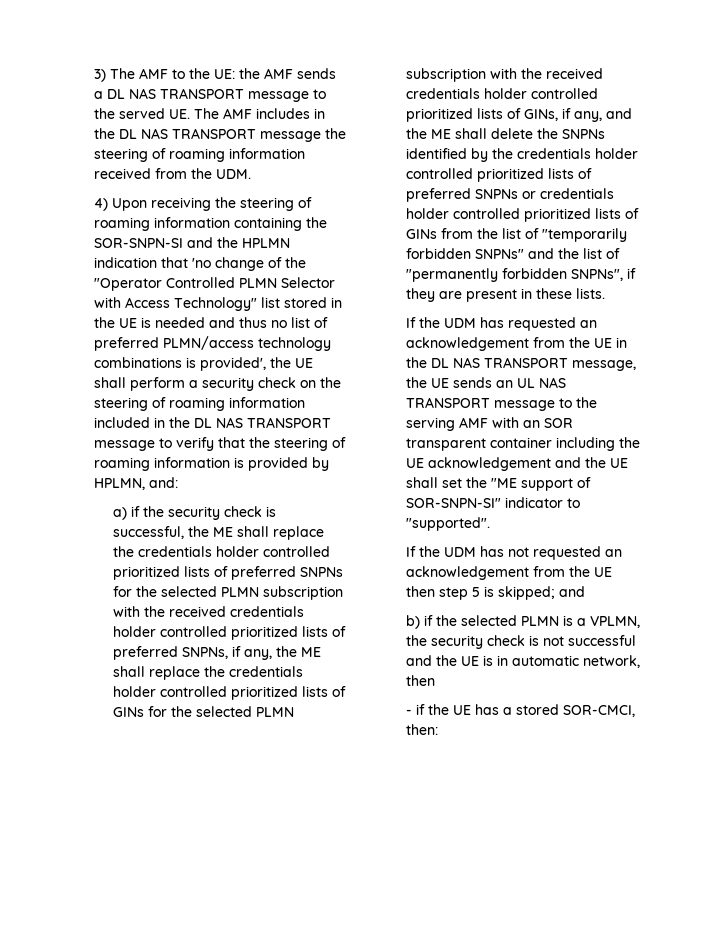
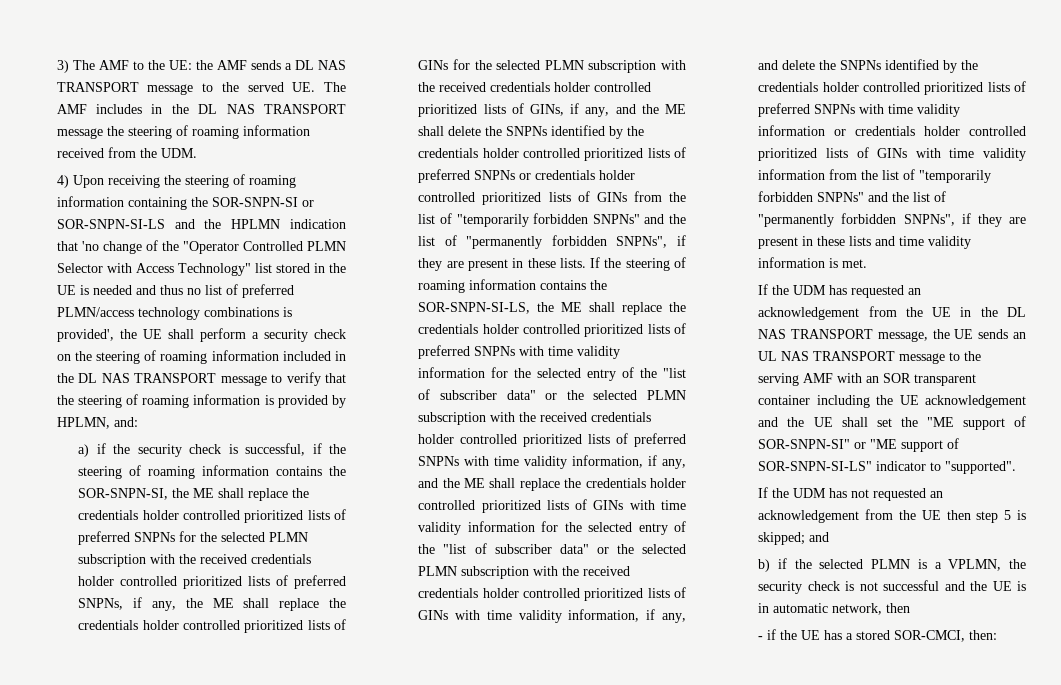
(184, 243) none -> [301,200,314,207] [56,219,165,229] or SOR-SNPN-SI-LS
(184, 532) none -> [312,443,346,454] [78,465,346,479] [78,488,169,500] if the steering of roaming information contains the SOR-SNPN-SI,
(605, 293) none -> [590,257,686,271] [418,279,608,293] [418,302,686,315] [418,323,686,337] [418,345,621,359] [418,367,686,381] [418,389,686,400] [418,412,652,425] [418,433,686,447] [418,455,686,469] [418,478,686,491] [418,499,686,513] [418,521,686,535] [418,543,686,554] [418,566,631,579] [418,587,686,601] [418,609,686,623] [758,59,979,73] [758,81,1026,95] [758,103,961,117] [758,125,1026,136] [758,147,1026,161] [758,169,992,183] [758,191,947,202] [758,213,1026,227] [758,236,972,249] [758,257,868,268] If the steering of roaming information contains the SOR-SNPN-SI-LS, the ME shall replace the credentials holder controlled prioritized lists of preferred SNPNs with time validity information for the selected entry of the "list of subscriber data" or the selected PLMN subscription with the received credentials holder controlled prioritized lists of preferred SNPNs with time validity information, if any, and the ME shall replace the credentials holder controlled prioritized lists of GINs with time validity information for the selected entry of the "list of subscriber data" or the selected PLMN subscription with the received credentials holder controlled prioritized lists of GINs with time validity information, if any, and delete the SNPNs identified by the credentials holder controlled prioritized lists of preferred SNPNs with time validity information or credentials holder controlled prioritized lists of GINs with time validity information from the list of "temporarily forbidden SNPNs" and the list of "permanently forbidden SNPNs", if they are present in these lists and time validity information is met.
(501, 503) none -> [854,438,960,452] [758,461,873,471] or "ME support of SOR-SNPN-SI-LS"

